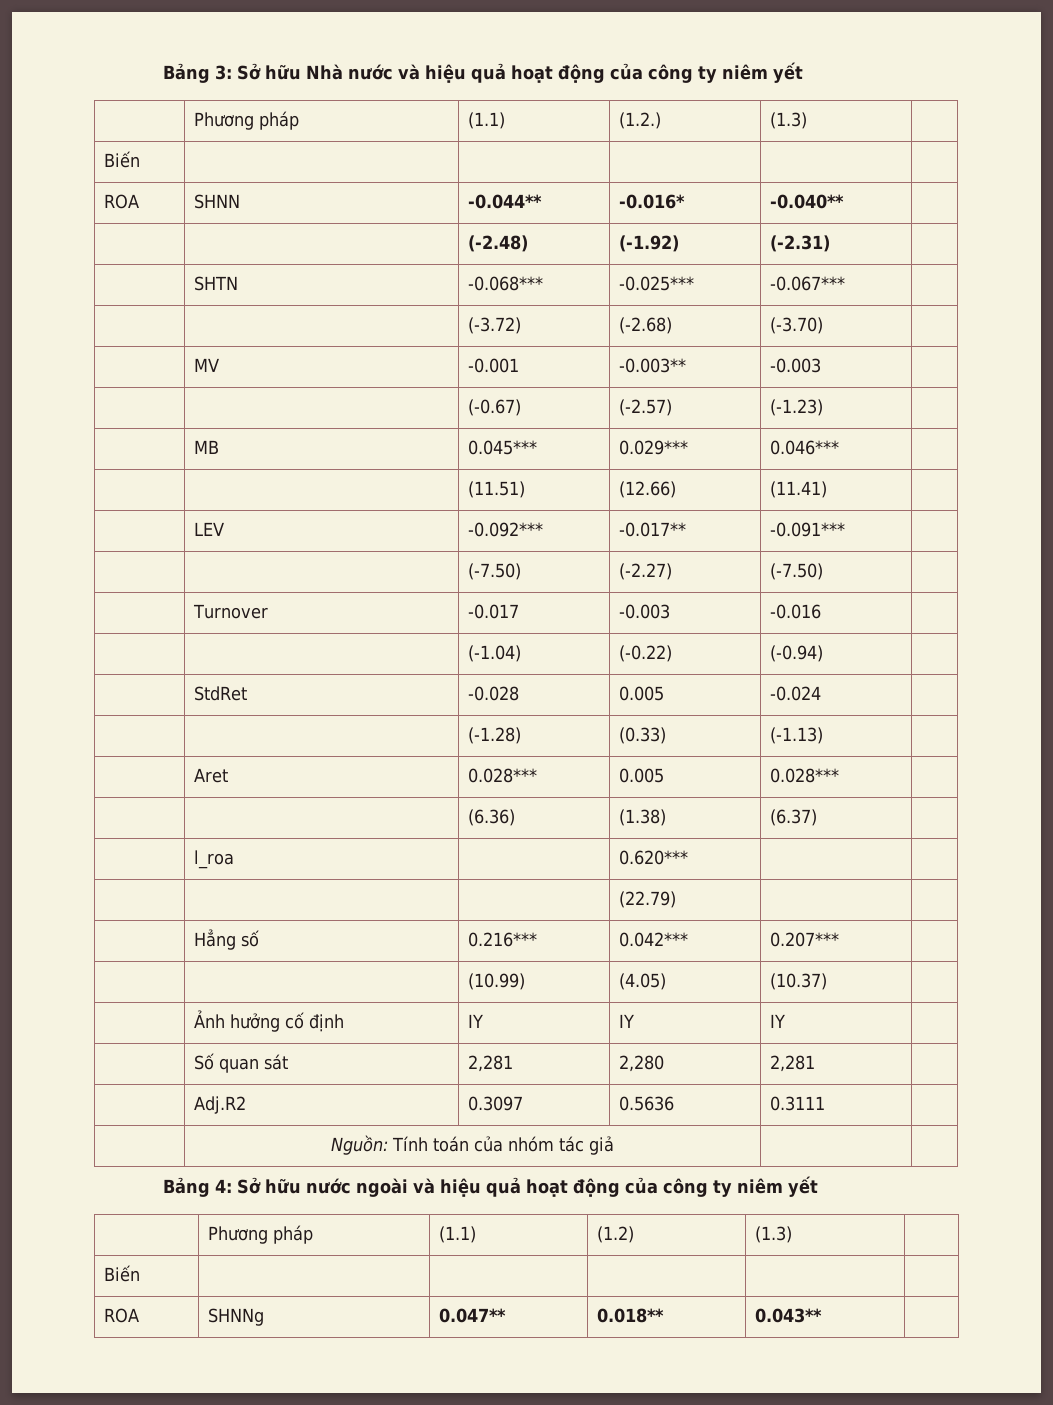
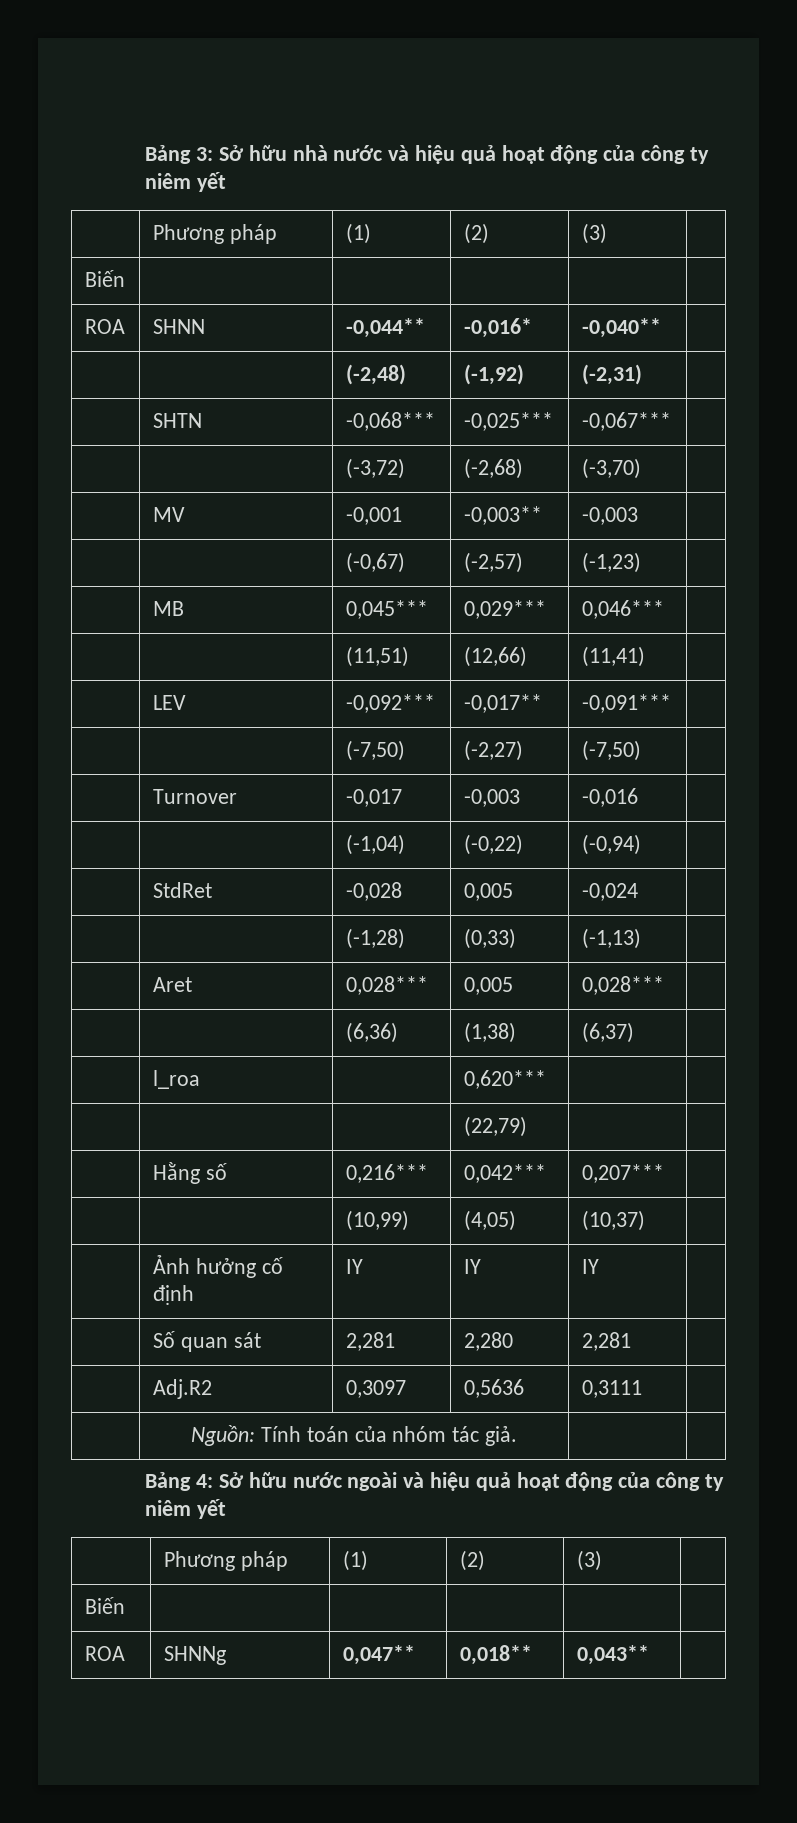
[305,64,343,80] Nhà -> [292,145,328,161] nhà
[468,112,506,129] [619,112,662,129] [770,112,808,129] (1.1) | (1.2.) | (1.3) -> [345,223,371,244] [463,223,489,244] [581,223,607,244] (1) | (2) | (3)
[468,194,543,209] [619,194,686,209] [770,194,845,209] [468,235,529,252] [619,235,680,252] [770,235,831,252] [194,276,239,291] [468,276,544,291] [619,276,695,291] [770,276,846,291] [468,317,522,334] [619,317,673,334] [770,317,824,334] [194,358,220,372] [468,358,520,373] [619,358,687,373] [770,358,822,373] [468,399,522,416] [619,399,673,416] [770,399,824,416] [194,440,220,454] [468,440,538,455] [619,440,689,455] [770,440,840,455] [468,481,526,498] [619,481,677,498] [770,481,828,498] [194,522,225,536] [468,522,544,537] [619,522,687,537] [770,522,846,537] [468,563,522,580] [619,563,673,580] [770,563,824,580] [193,604,269,619] [468,604,520,619] [619,604,671,619] [770,604,822,619] [468,645,522,662] [619,645,673,662] [770,645,824,662] [194,686,248,701] [468,686,520,701] [619,686,665,701] [770,686,822,701] [468,727,522,744] [619,727,667,744] [770,727,824,744] [194,768,229,783] [468,768,538,783] [619,768,665,783] [770,768,840,783] [468,809,516,826] [619,809,667,826] [770,809,818,826] [194,850,235,869] [619,850,689,865] [619,891,677,908] [194,929,260,950] [468,932,538,947] [619,932,689,947] [770,932,840,947] [468,973,526,990] [619,973,667,990] [770,973,828,990] -0.044** | -0.016* | -0.040** | // | | (-2.48) | (-1.92) | (-2.31) | // | SHTN | -0.068*** | -0.025*** | -0.067*** | // | | (-3.72) | (-2.68) | (-3.70) | // | MV | -0.001 | -0.003** | -0.003 | // | | (-0.67) | (-2.57) | (-1.23) | // | MB | 0.045*** | 0.029*** | 0.046*** | // | | (11.51) | (12.66) | (11.41) | // | LEV | -0.092*** | -0.017** | -0.091*** | // | | (-7.50) | (-2.27) | (-7.50) | // | Turnover | -0.017 | -0.003 | -0.016 | // | | (-1.04) | (-0.22) | (-0.94) | // | StdRet | -0.028 | 0.005 | -0.024 | // | | (-1.28) | (0.33) | (-1.13) | // | Aret | 0.028*** | 0.005 | 0.028*** | // | | (6.36) | (1.38) | (6.37) | // | l_roa | | 0.620*** | | // | | | (22.79) | | // | Hẳng số | 0.216*** | 0.042*** | 0.207*** | // | | (10.99) | (4.05) | (10.37) -> [345,318,425,338] [463,318,532,338] [581,318,661,338] [345,364,406,385] [463,364,524,385] [581,364,642,385] [152,413,202,428] [345,412,435,431] [463,412,553,431] [581,412,671,431] [345,458,405,479] [463,458,523,479] [581,458,641,479] [152,507,185,522] [345,507,402,525] [463,506,542,525] [581,507,638,525] [345,552,405,573] [463,552,523,573] [581,552,641,573] [152,601,184,616] [345,600,428,619] [463,600,546,619] [581,600,664,619] [345,646,409,667] [463,646,527,667] [581,646,645,667] [152,695,186,710] [345,694,435,713] [463,694,542,713] [581,694,671,713] [345,740,405,761] [463,740,523,761] [581,740,641,761] [152,789,237,804] [345,789,402,807] [463,789,520,807] [581,788,638,807] [345,834,405,855] [463,834,523,855] [581,834,641,855] [152,882,212,898] [345,882,402,901] [463,883,513,901] [581,883,638,901] [345,928,405,949] [463,928,516,949] [581,928,641,949] [152,977,192,992] [345,976,428,995] [463,977,513,995] [581,976,664,995] [345,1022,398,1043] [463,1022,516,1043] [581,1022,634,1043] [152,1070,200,1089] [463,1070,546,1089] [463,1116,527,1137] [152,1162,228,1184] [345,1164,428,1183] [463,1164,546,1183] [581,1164,664,1183] [345,1210,409,1231] [463,1210,516,1231] [581,1210,645,1231] -0,044** | -0,016* | -0,040** | // | | (-2,48) | (-1,92) | (-2,31) | // | SHTN | -0,068*** | -0,025*** | -0,067*** | // | | (-3,72) | (-2,68) | (-3,70) | // | MV | -0,001 | -0,003** | -0,003 | // | | (-0,67) | (-2,57) | (-1,23) | // | MB | 0,045*** | 0,029*** | 0,046*** | // | | (11,51) | (12,66) | (11,41) | // | LEV | -0,092*** | -0,017** | -0,091*** | // | | (-7,50) | (-2,27) | (-7,50) | // | Turnover | -0,017 | -0,003 | -0,016 | // | | (-1,04) | (-0,22) | (-0,94) | // | StdRet | -0,028 | 0,005 | -0,024 | // | | (-1,28) | (0,33) | (-1,13) | // | Aret | 0,028*** | 0,005 | 0,028*** | // | | (6,36) | (1,38) | (6,37) | // | l_roa | | 0,620*** | | // | | | (22,79) | | // | Hằng số | 0,216*** | 0,042*** | 0,207*** | // | | (10,99) | (4,05) | (10,37)
[468,1096,524,1111] [619,1096,675,1111] [770,1096,826,1111] 0.3097 | 0.5636 | 0.3111 -> [345,1380,406,1398] [463,1379,524,1398] [581,1380,642,1398] 0,3097 | 0,5636 | 0,3111
[589,1136,614,1155] giả -> [484,1426,517,1446] giả.
[439,1226,477,1243] [597,1226,635,1243] [755,1226,793,1243] (1.1) | (1.2) | (1.3) -> [342,1550,368,1571] [459,1550,485,1571] [576,1550,602,1571] (1) | (2) | (3)
[439,1308,507,1323] [597,1308,665,1323] [755,1308,823,1323] 0.047** | 0.018** | 0.043** -> [342,1645,415,1665] [459,1645,532,1665] [576,1645,649,1665] 0,047** | 0,018** | 0,043**

